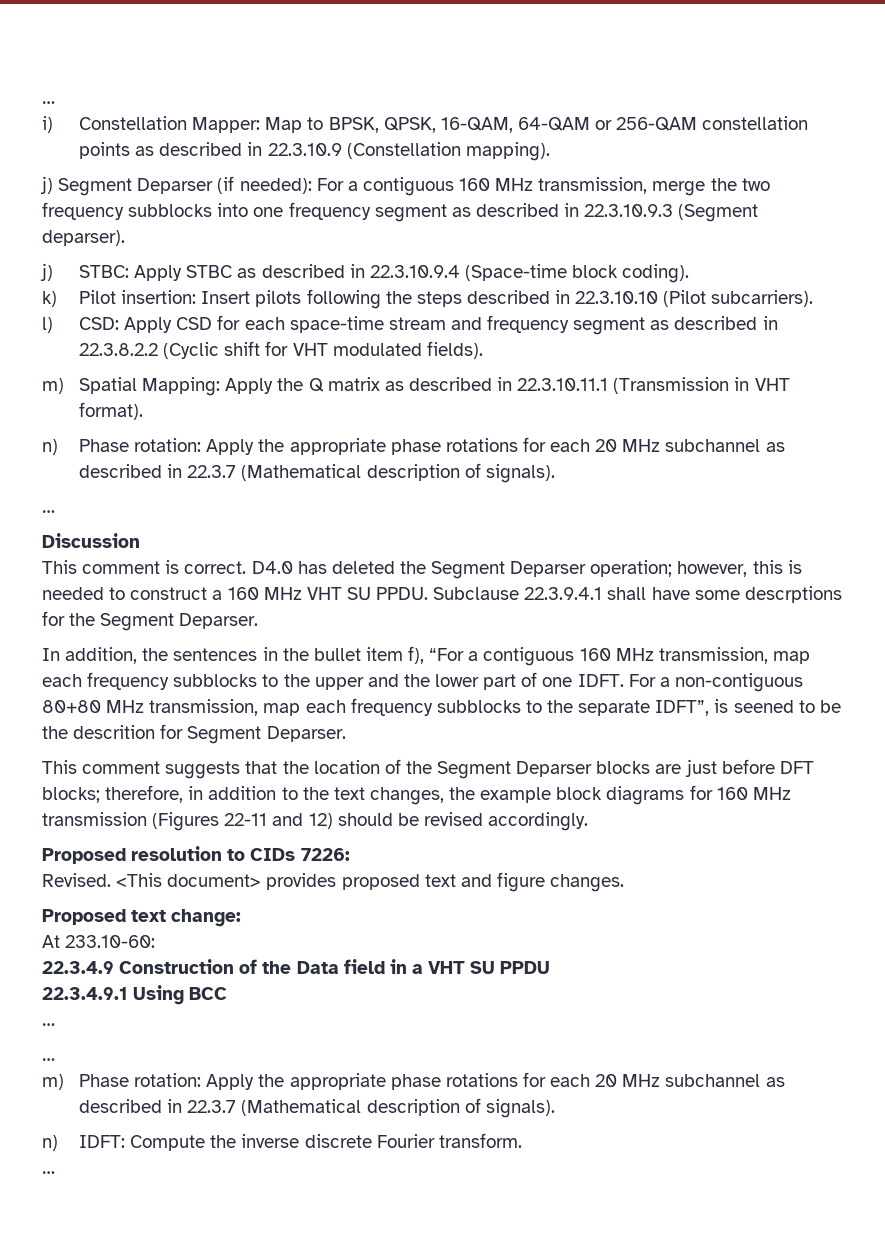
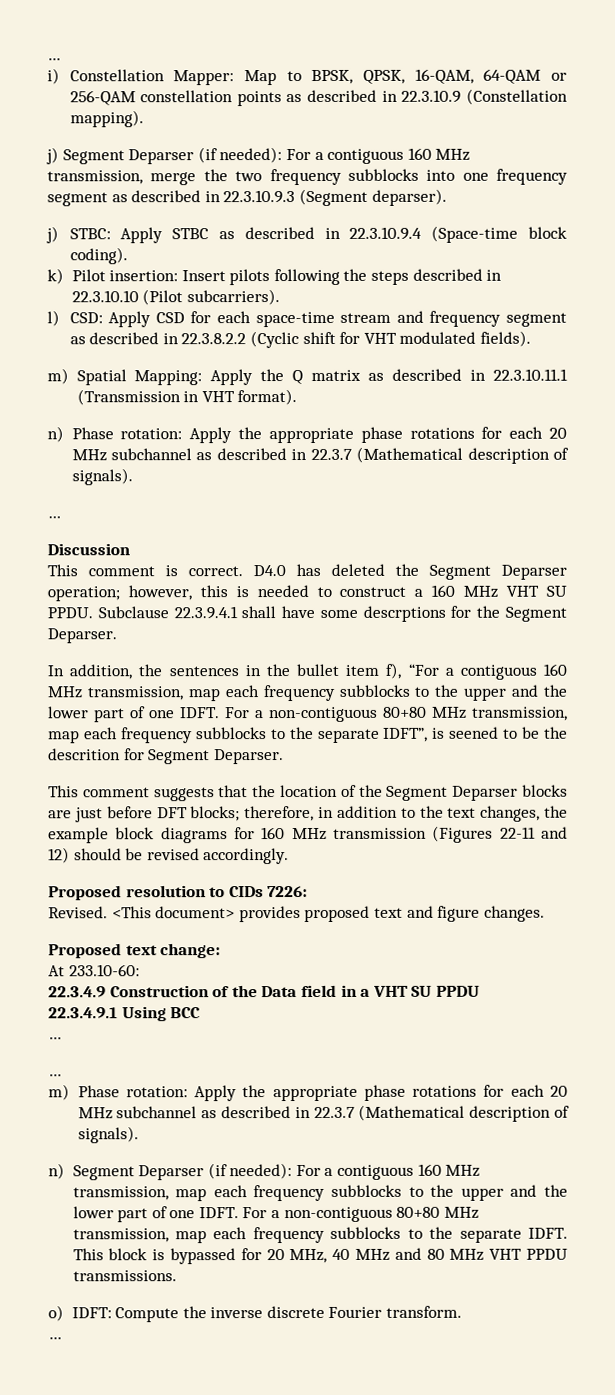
(58, 1143) none -> [72,1163,481,1181] [72,1184,568,1202] [72,1206,479,1223] [72,1226,568,1244] [72,1247,569,1265] [72,1270,177,1282] [48,1305,64,1322] Segment Deparser (if needed): For a contiguous 160 MHz transmission, map each frequency subblocks to the upper and the lower part of one IDFT. For a non-contiguous 80+80 MHz transmission, map each frequency subblocks to the separate IDFT. This block is bypassed for 20 MHz, 40 MHz and 80 MHz VHT PPDU transmissions. // o)

